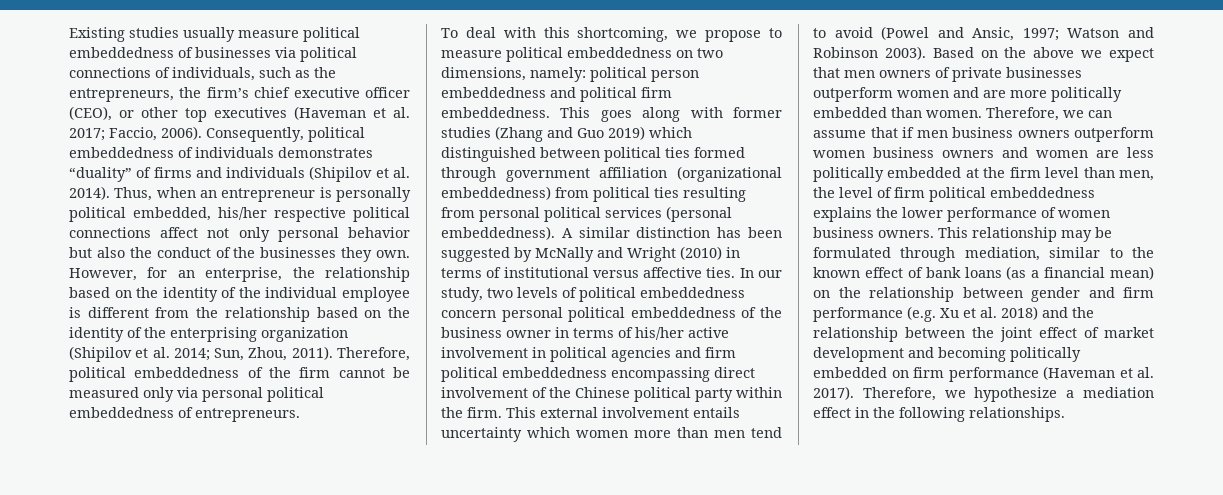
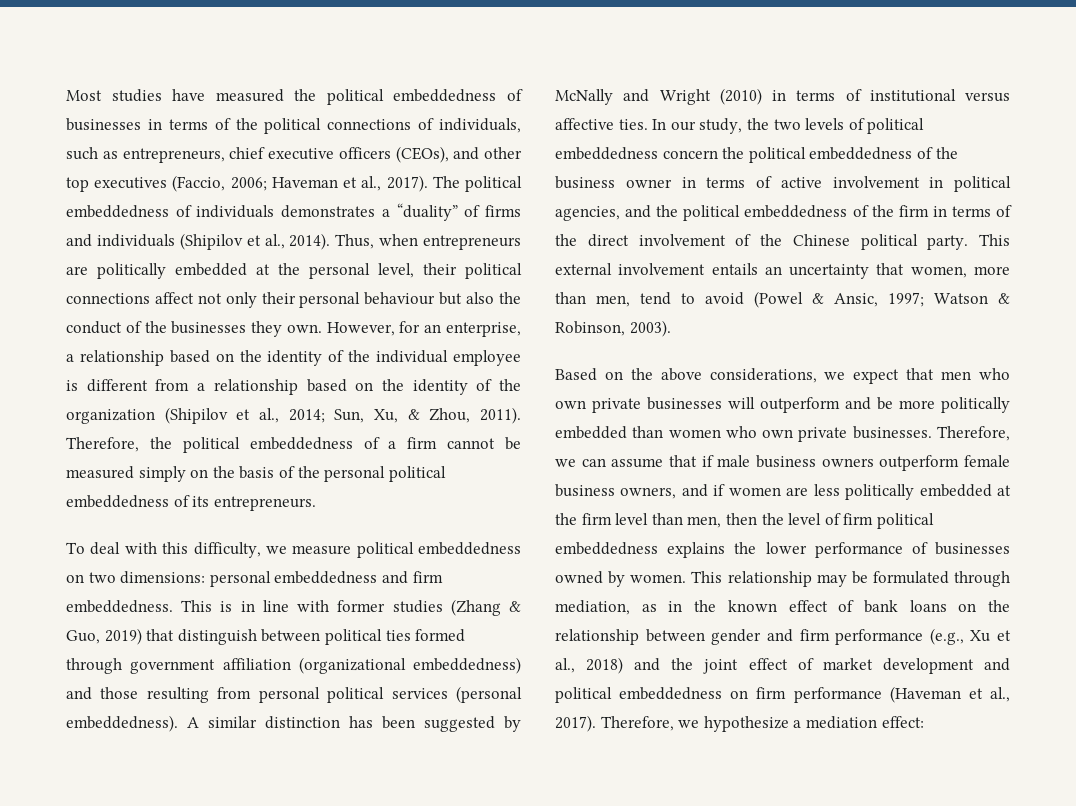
[69,27,360,42] [69,47,296,58] Existing studies usually measure political embeddedness of businesses via -> [66,89,523,105] [66,118,258,131] Most studies have measured the political embeddedness of businesses in terms of the
[314,67,336,78] [69,87,410,102] [69,106,410,122] [69,126,304,142] the entrepreneurs, the firm’s chief executive officer (CEO), or other top executives (Haveman et al. 2017; Faccio, 2006). Consequently, -> [122,146,522,163] [66,175,460,192] entrepreneurs, chief executive officers (CEOs), and other top executives (Faccio, 2006; Haveman et al., 2017). The
(373, 152) none -> [381,209,390,217] a
[393,167,410,178] al. -> [264,234,285,249] al.,
[200,187,411,202] [69,207,346,222] an entrepreneur is personally political embedded, his/her respective -> [423,235,521,250] [66,263,457,279] entrepreneurs are politically embedded at the personal level, their
[277,227,410,242] personal behavior -> [261,292,436,308] their personal behaviour
[292,267,315,278] the -> [66,354,74,362] a
[196,307,410,322] [69,327,257,342] the relationship based on the identity of the enterprising -> [197,379,521,395] a relationship based on the identity of the
[152,347,170,358] al. -> [259,408,279,423] al.,
(245, 354) none -> [374,409,420,423] Xu, &
[69,367,291,382] political embeddedness of the -> [149,437,397,453] the political embeddedness of a
[143,387,324,402] [69,407,193,418] only via personal political embeddedness of -> [138,466,446,482] [66,495,210,508] simply on the basis of the personal political embeddedness of its
[577,27,782,42] shortcoming, we propose to -> [193,542,287,558] difficulty, we
[441,67,699,82] dimensions, namely: political person -> [120,571,271,587] dimensions: personal
[580,87,637,102] political -> (408, 577) none
[600,107,681,122] goes along -> [220,600,289,612] is in line
[547,126,692,140] [441,147,536,162] and Guo 2019) which distinguished -> [509,601,521,612] [66,628,257,645] & Guo, 2019) that distinguish
[555,187,679,202] from political ties -> [66,687,139,700] and those
(483, 294) none -> [746,118,769,130] the
[501,307,563,322] personal -> [722,147,745,159] the
[635,327,684,340] his/her -> (772, 182) none
[611,347,736,362] [441,367,710,382] agencies and firm political embeddedness encompassing -> [555,205,1013,221] [555,234,577,246] agencies, and the political embeddedness of the firm in terms of the
[695,387,782,402] [441,407,740,418] [441,427,628,442] party within the firm. This external involvement entails uncertainty which women -> [927,234,1010,250] [555,263,967,279] party. This external involvement entails an uncertainty that women,
[714,430,745,438] men -> [596,295,630,307] men,
[937,27,964,38] and -> [812,293,824,304] &
[1128,27,1154,38] [813,47,878,58] and Robinson -> [998,293,1010,304] [555,321,625,336] & Robinson,
(926, 53) none -> (671, 328) //
(1075, 52) none -> [709,368,817,383] considerations,
[879,67,1082,82] [813,87,1122,102] [813,107,982,118] owners of private businesses outperform women and are more politically embedded than women. -> [979,368,1011,380] [555,397,1010,413] [555,426,932,442] who own private businesses will outperform and be more politically embedded than women who own private businesses.
[916,130,948,138] men -> [717,455,751,467] male
[813,147,1028,158] women business owners and -> [964,455,1010,467] [555,484,726,499] female business owners, and if
(1154, 175) none -> [725,513,757,525] then
[1058,210,1110,218] [813,227,934,238] women business owners. -> [935,542,1010,555] [555,571,687,587] businesses owned by women.
[1049,247,1123,258] similar to -> [641,601,683,612] as in
[1006,266,1154,280] (as a financial mean) -> (947, 606) none
[907,306,936,322] (e.g. -> [929,628,964,645] (e.g.,
[980,307,997,318] al. -> [555,658,575,673] al.,
[813,327,994,342] relationship between the -> (694, 664) none
[938,347,1081,362] [813,367,887,378] becoming politically embedded -> [555,687,723,703] political embeddedness
[1137,367,1154,378] al. -> [990,687,1010,702] al.,
[813,407,1065,422] effect in the following relationships. -> [881,716,924,728] effect:

